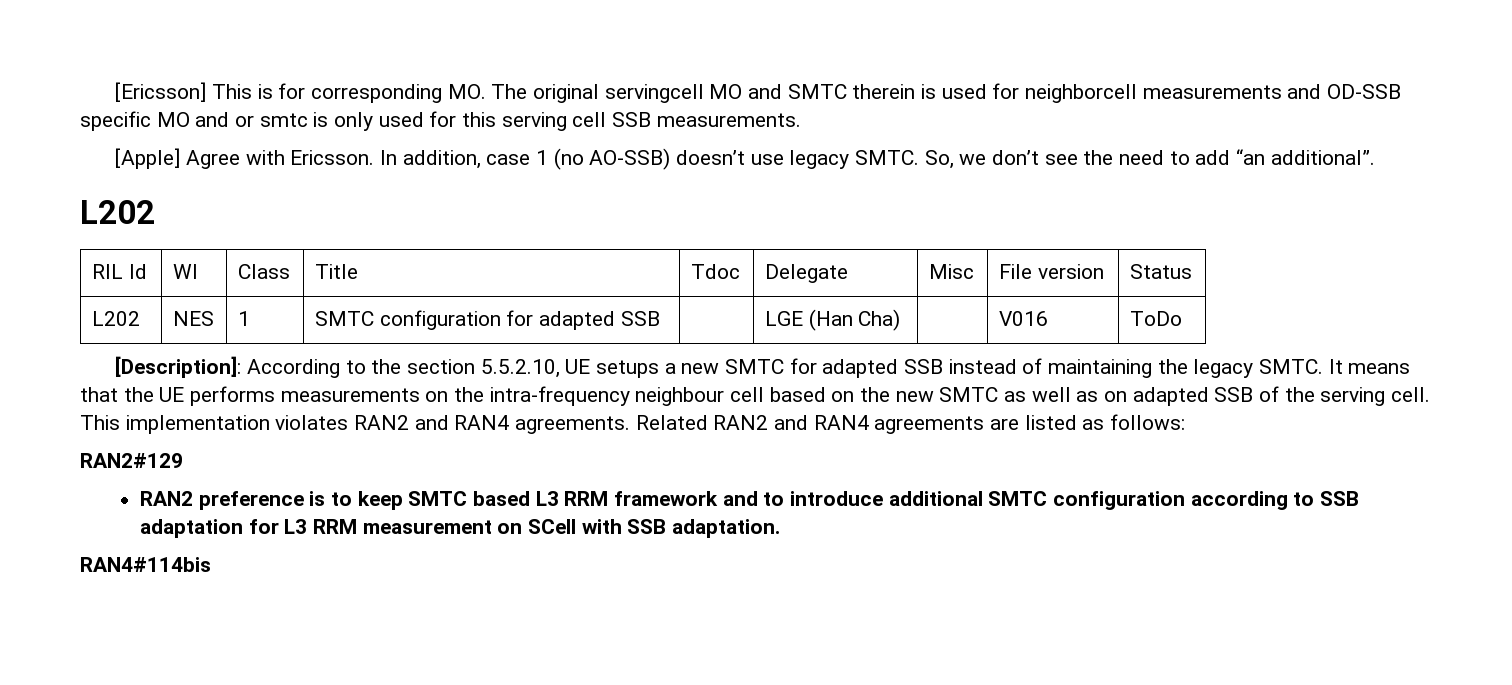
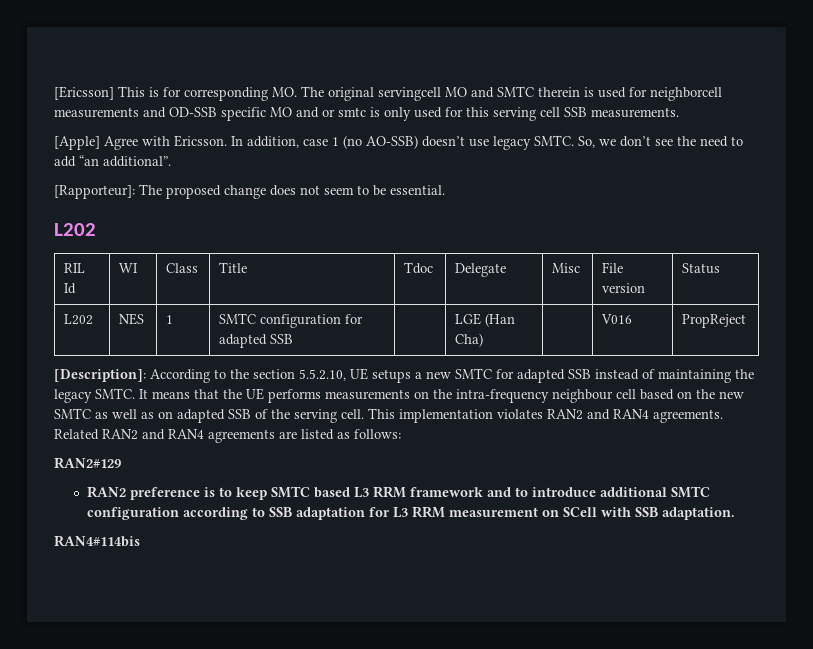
(1375, 157) none -> [54,184,445,199] // [Rapporteur]: The proposed change does not seem to be essential.
[1129,311,1182,326] ToDo -> [682,314,747,328] PropReject

